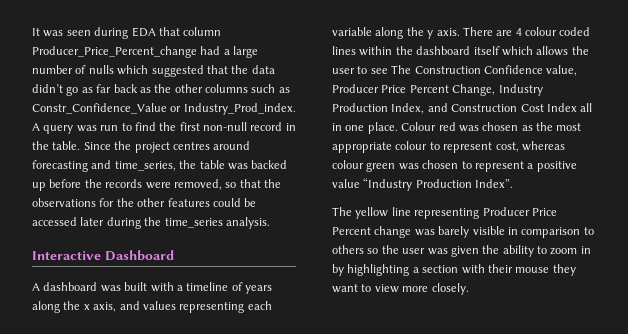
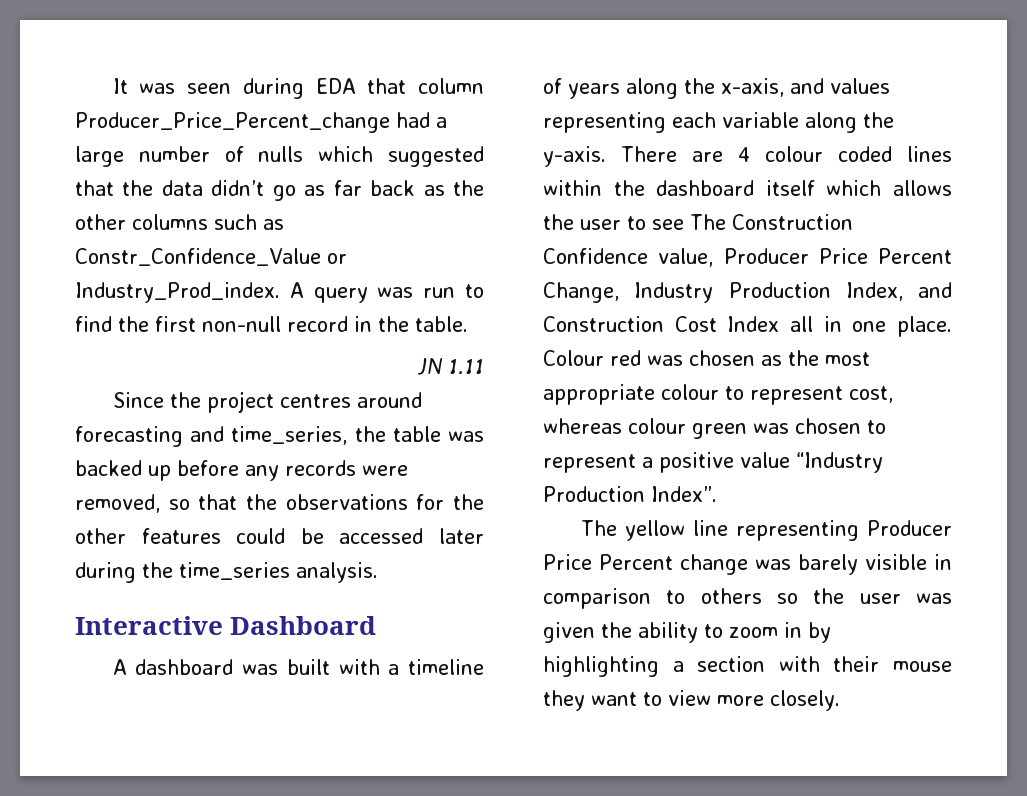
(81, 145) none -> [417,358,484,375] // JN 1.11 //
[84,179,102,188] the -> [245,465,279,481] any
[83,302,117,312] x axis, -> [721,78,784,97] x-axis,
[427,28,460,39] y axis. -> [543,146,606,167] y-axis.

